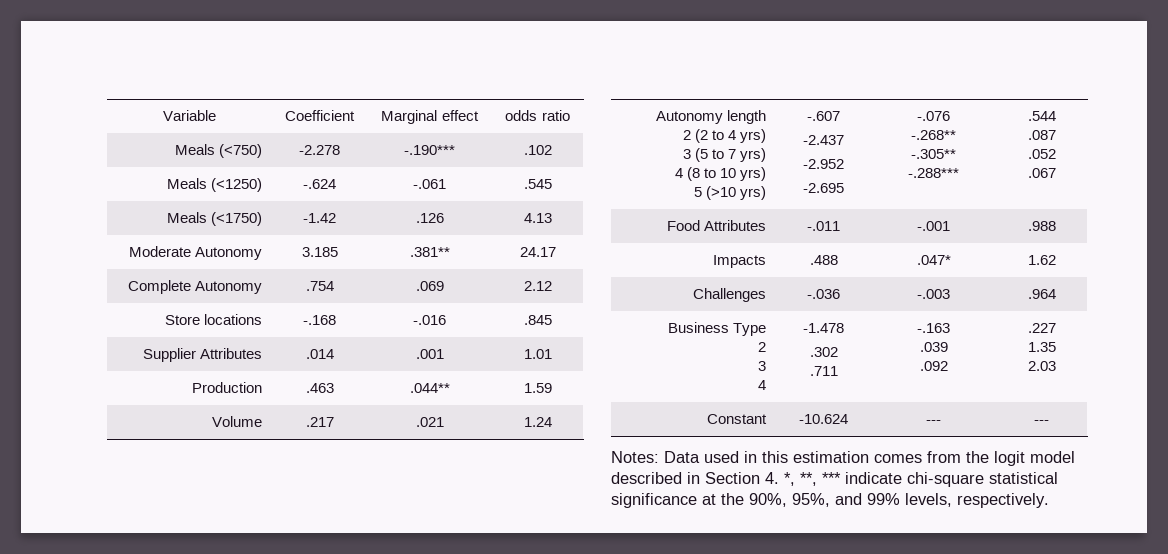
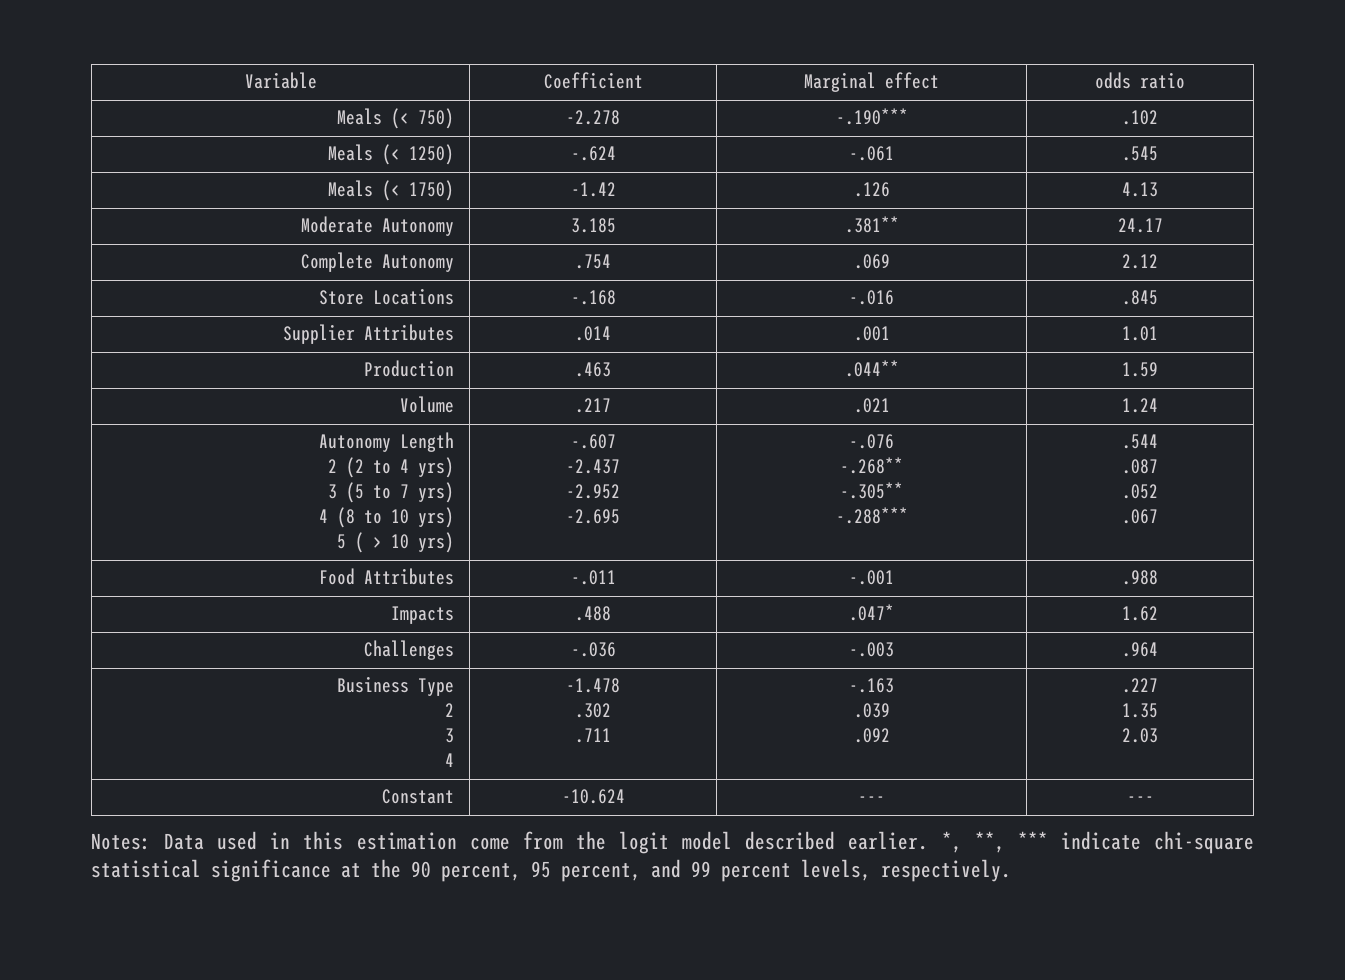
[218,144,262,158] (<750) -> [391,108,455,129] (< 750)
[210,178,262,192] (<1250) -> [382,144,455,165] (< 1250)
[210,212,262,226] (<1750) -> [382,180,455,201] (< 1750)
[203,314,262,325] locations -> [373,288,455,305] Locations
[726,110,766,124] length -> [400,432,455,452] Length
[705,186,736,200] (>10 -> [355,532,410,553] ( > 10
[874,454,922,463] comes -> [469,837,510,850] come
[687,472,779,484] in Section 4. -> [848,831,929,850] earlier.
[749,493,900,507] 90%, 95%, and 99% -> [411,859,791,882] 90 percent, 95 percent, and 99 percent

